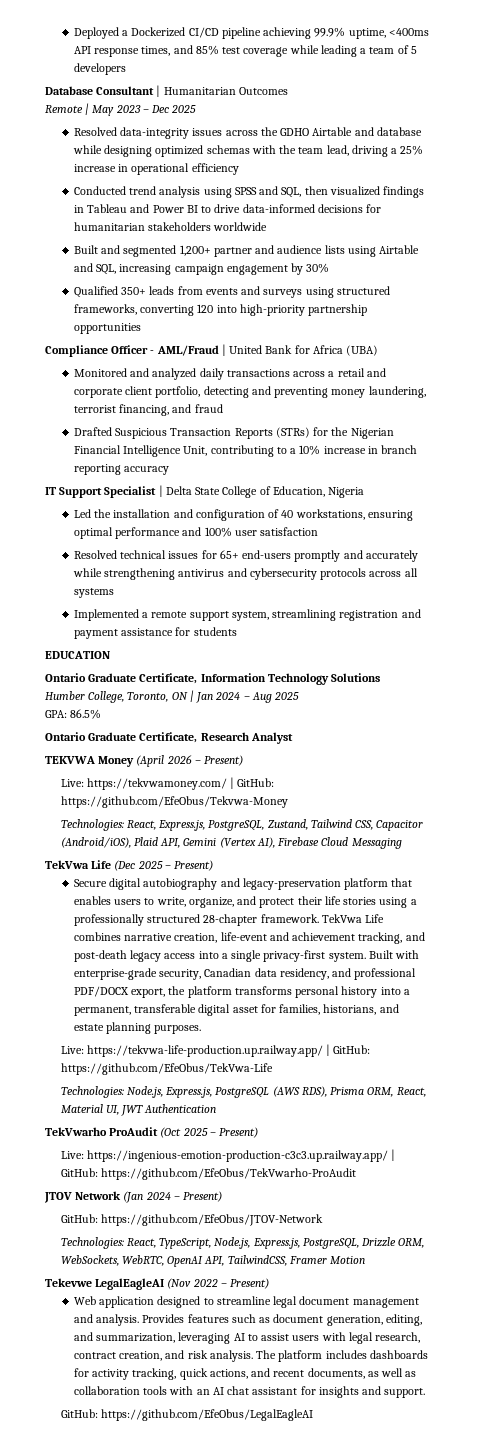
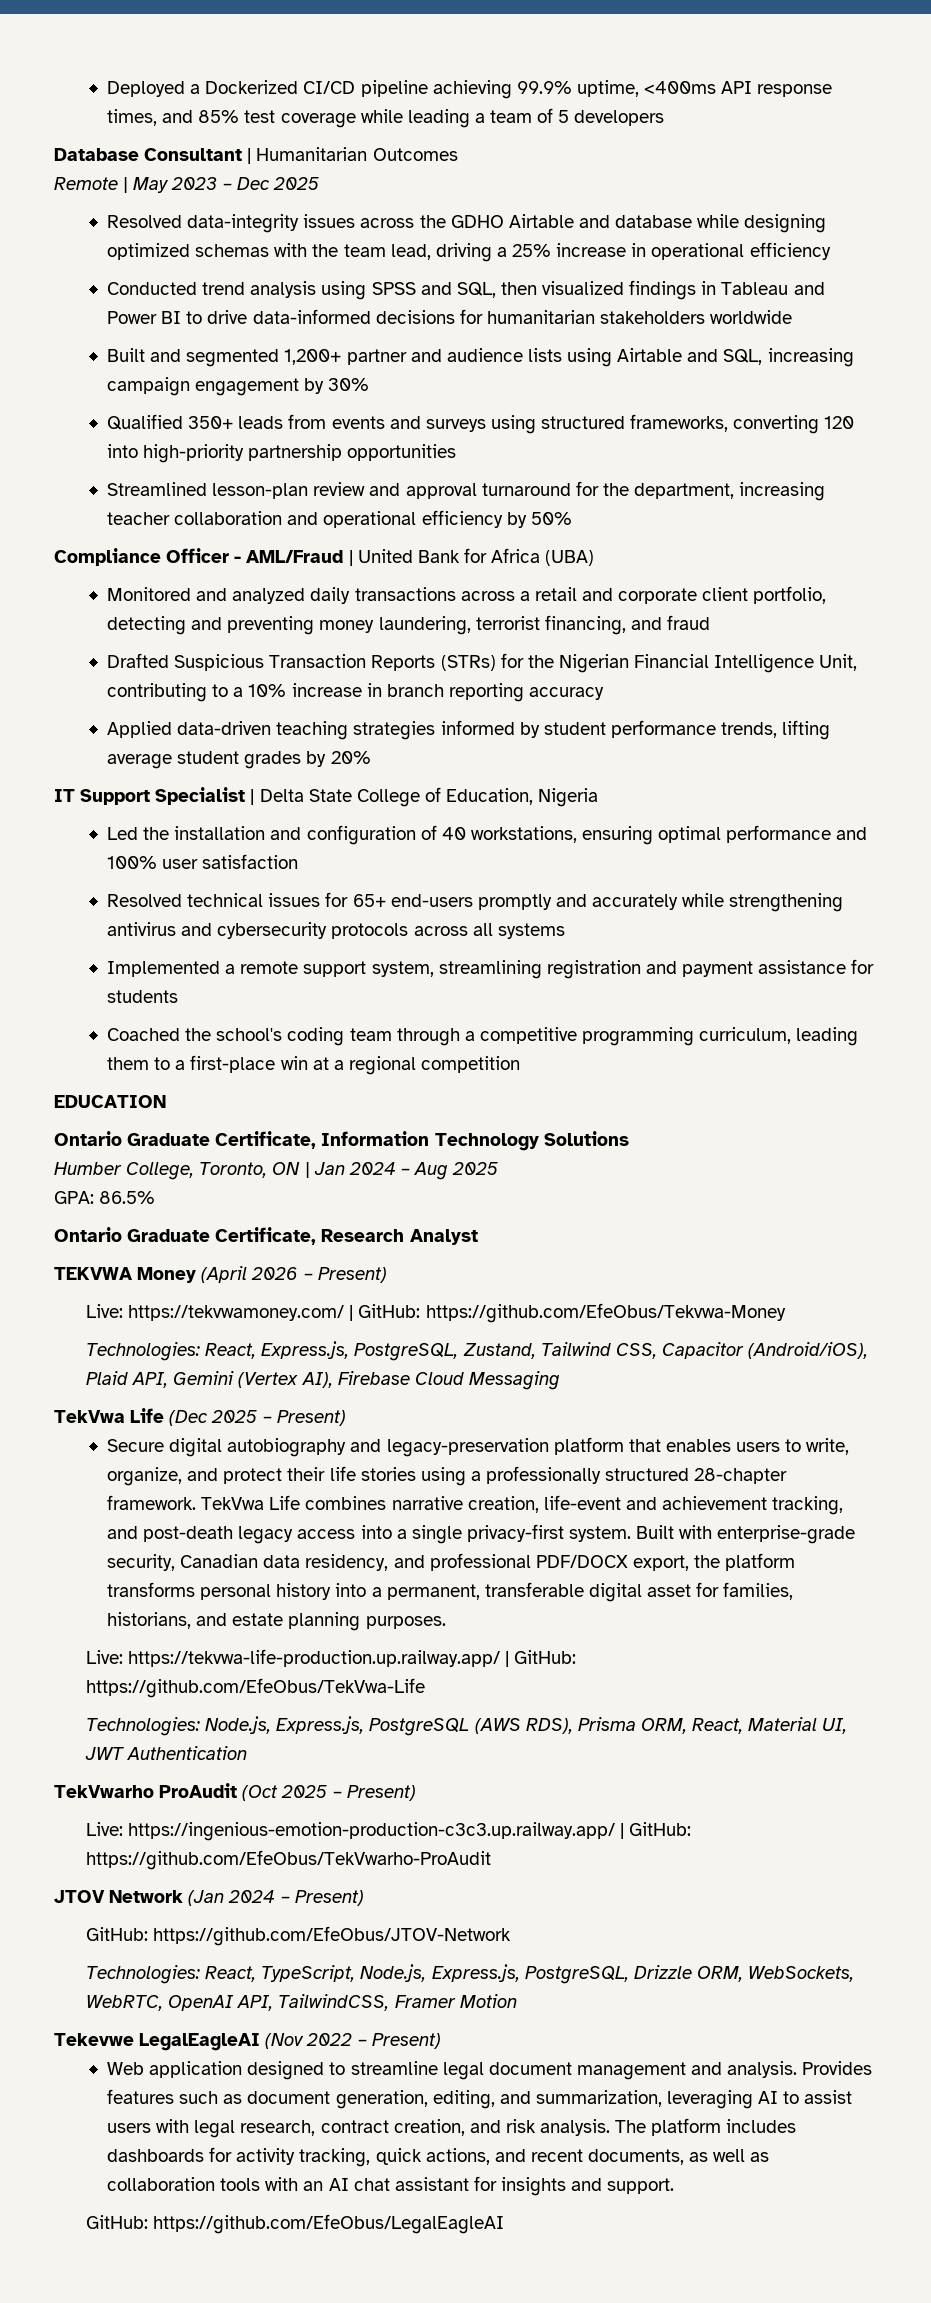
(141, 328) none -> [106,481,826,501] [106,510,572,528] // Streamlined lesson-plan review and approval turnaround for the department, increasing teacher collaboration and operational efficiency by 50%
(170, 470) none -> [106,720,831,740] [106,751,371,769] // Applied data-driven teaching strategies informed by student performance trends, lifting average student grades by 20%
(237, 631) none -> [106,1027,859,1046] [106,1055,521,1075] // Coached the school's coding team through a competitive programming curriculum, leading them to a first-place win at a regional competition

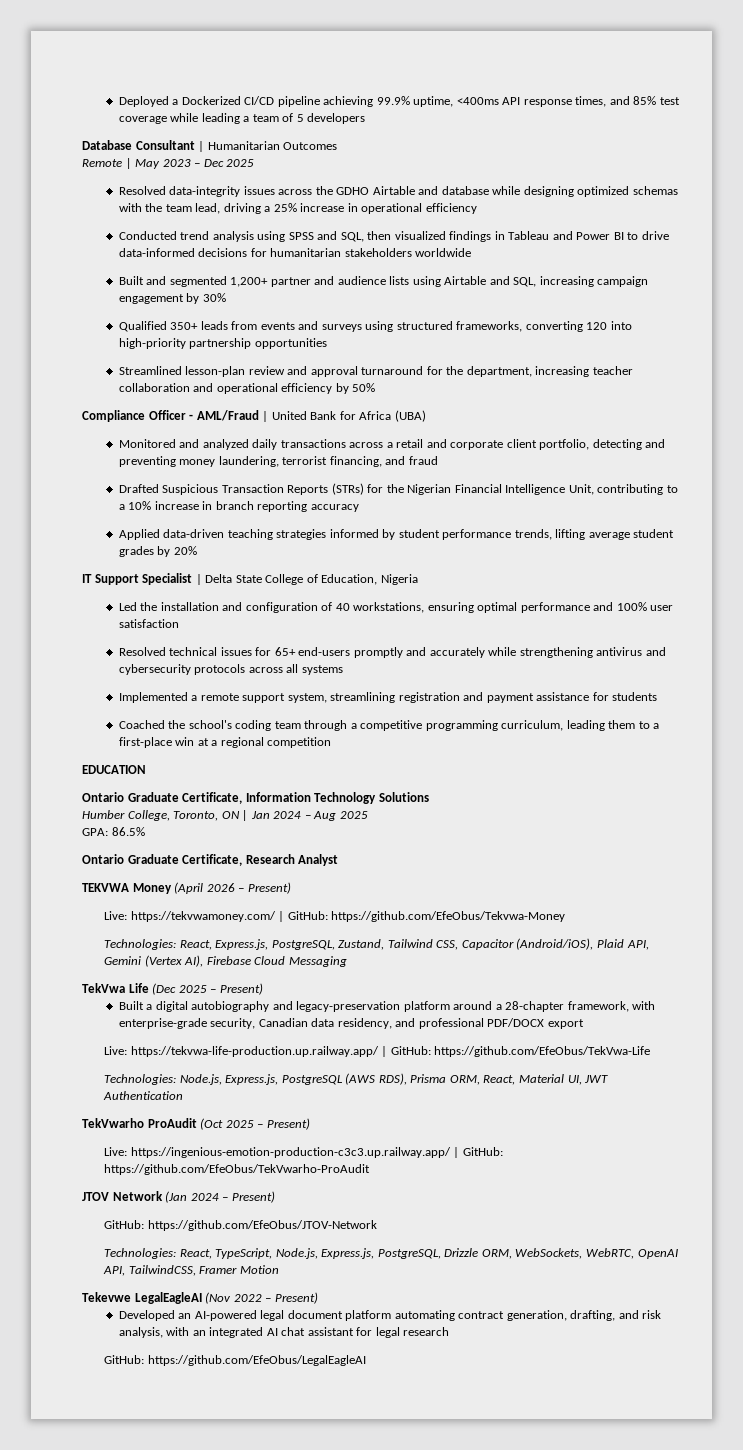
[106,1439,164,1452] Secure -> [118,1001,153,1010] Built a
[628,1438,850,1455] [106,1466,788,1486] [106,1495,844,1515] [106,1524,675,1544] that enables users to write, organize, and protect their life stories using a professionally structured 28-chapter framework. TekVwa Life combines narrative creation, life-event and achievement tracking, and post-death legacy access into a single privacy-first system. Built -> [453,1001,629,1012] around a 28-chapter framework,
[632,1553,796,1571] [106,1582,794,1602] [106,1612,446,1631] export, the platform transforms personal history into a permanent, transferable digital asset for families, historians, and estate planning purposes. -> [547,1019,584,1029] export
[106,2061,873,2080] [106,2089,853,2109] [106,2118,797,2138] [106,2147,770,2167] [106,2177,261,2191] Web application designed to streamline legal document management and analysis. Provides features such as document generation, editing, and summarization, leveraging AI to assist users with legal research, contract creation, and risk analysis. The platform includes dashboards for activity tracking, quick actions, and recent documents, as well as collaboration tools -> [118,1310,662,1321] [118,1327,163,1338] Developed an AI-powered legal document platform automating contract generation, drafting, and risk analysis,
(324, 2186) none -> [209,1327,264,1338] integrated
[501,2177,675,2196] insights and support. -> [375,1327,450,1338] legal research

